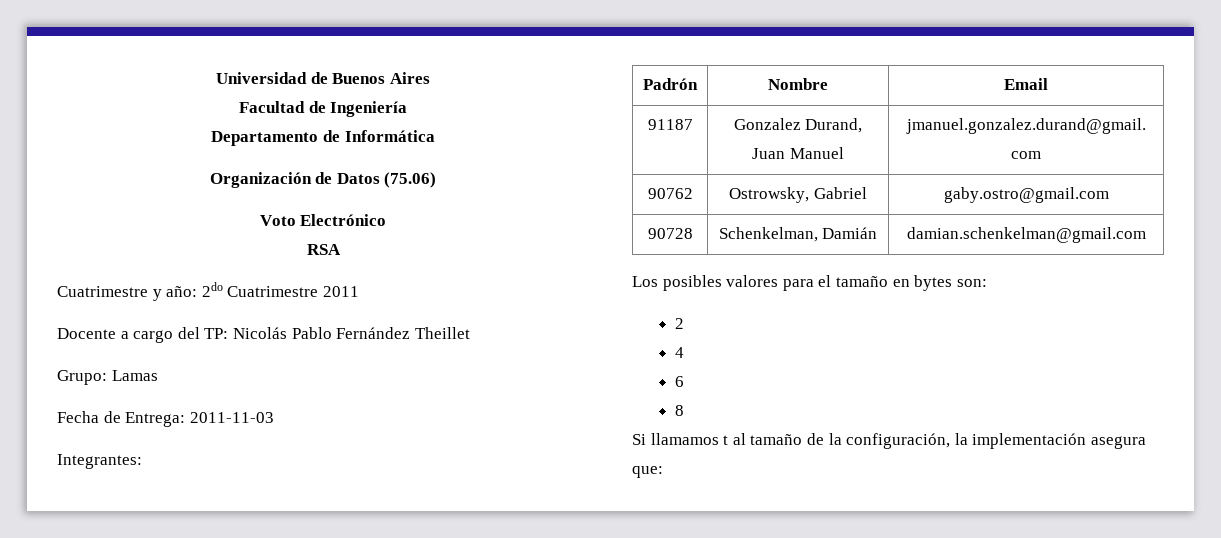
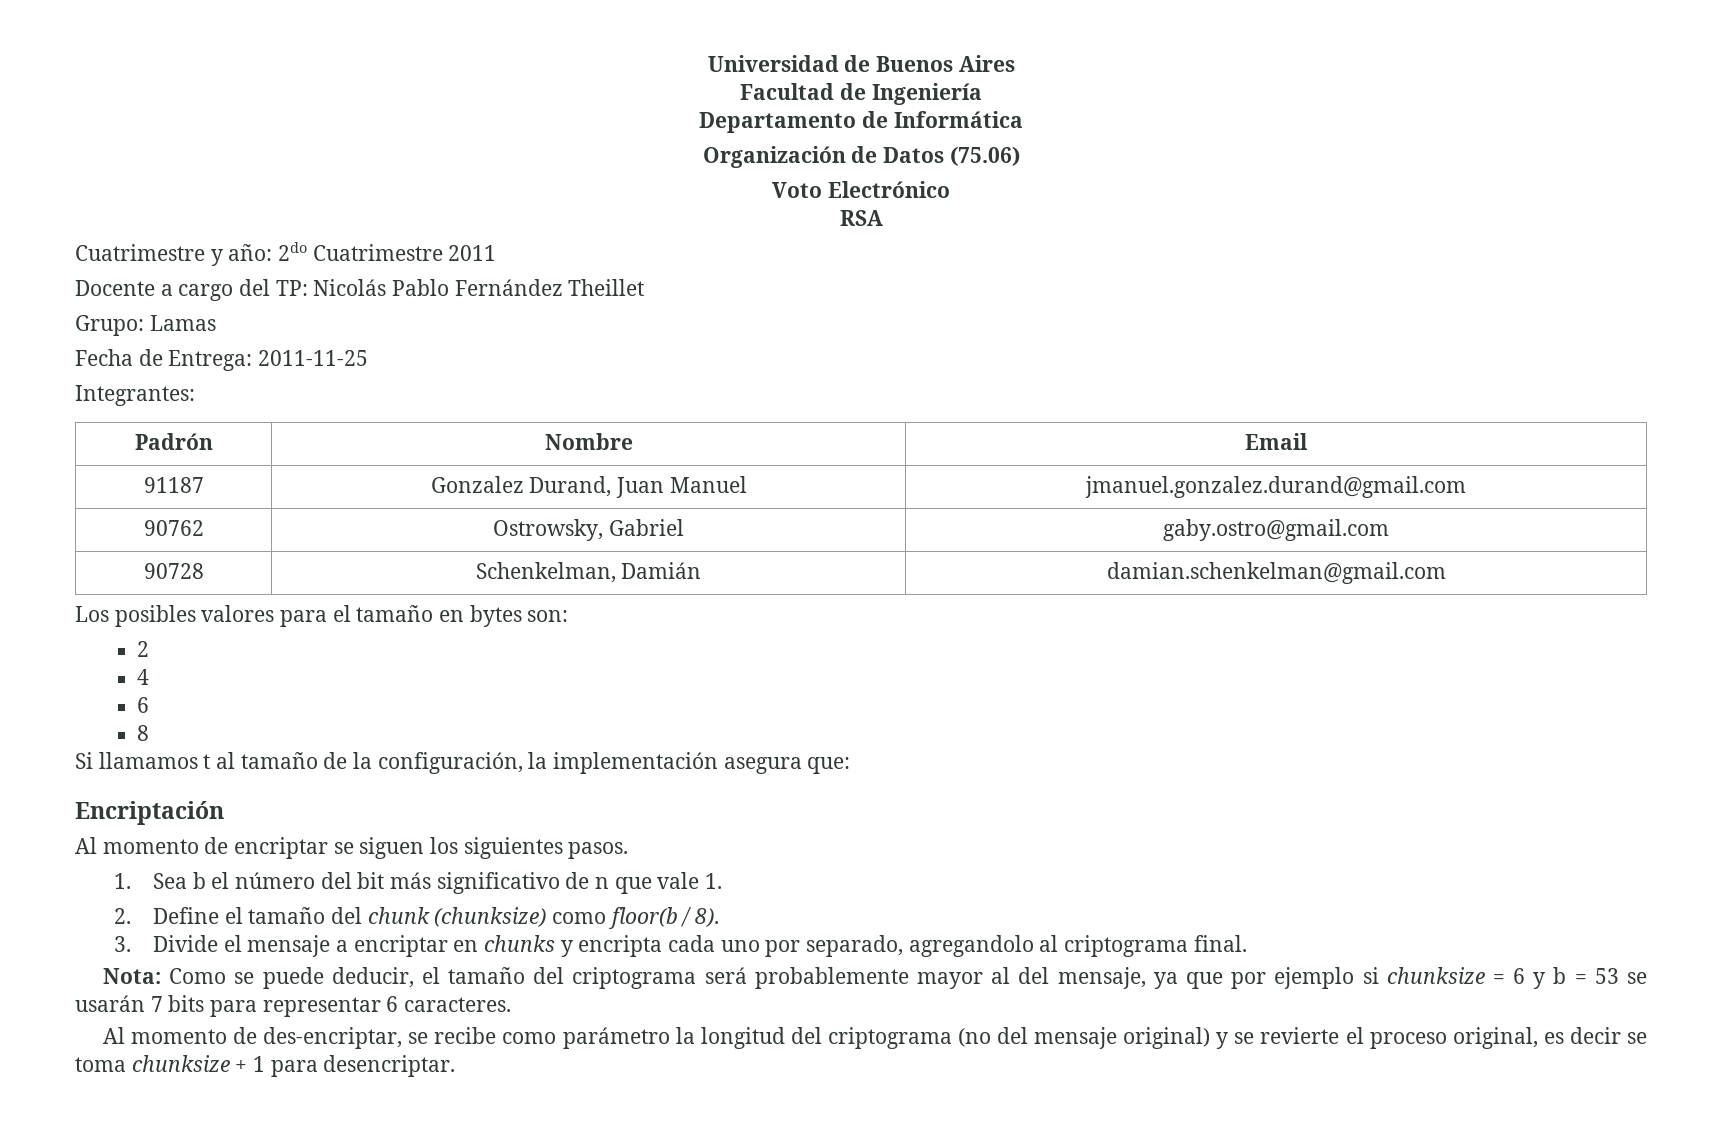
[189,412,274,423] 2011-11-03 -> [258,350,369,366] 2011-11-25
(663, 472) none -> [75,801,224,825] [75,837,629,859] [113,872,722,894] [113,907,719,929] [113,935,1247,957] [102,967,1647,989] [75,995,512,1017] [102,1027,1647,1049] [75,1055,456,1077] // Encriptación // Al momento de encriptar se siguen los siguientes pasos. // 1. Sea b el número del bit más significativo de n que vale 1. // 2. Define el tamaño del chunk (chunksize) como floor(b / 8). // 3. Divide el mensaje a encriptar en chunks y encripta cada uno por separado, agregandolo al criptograma final. // Nota: Como se puede deducir, el tamaño del criptograma será probablemente mayor al del mensaje, ya que por ejemplo si chunksize = 6 y b = 53 se usarán 7 bits para representar 6 caracteres. // Al momento de des-encriptar, se recibe como parámetro la longitud del criptograma (no del mensaje original) y se revierte el proceso original, es decir se toma chunksize + 1 para desencriptar.

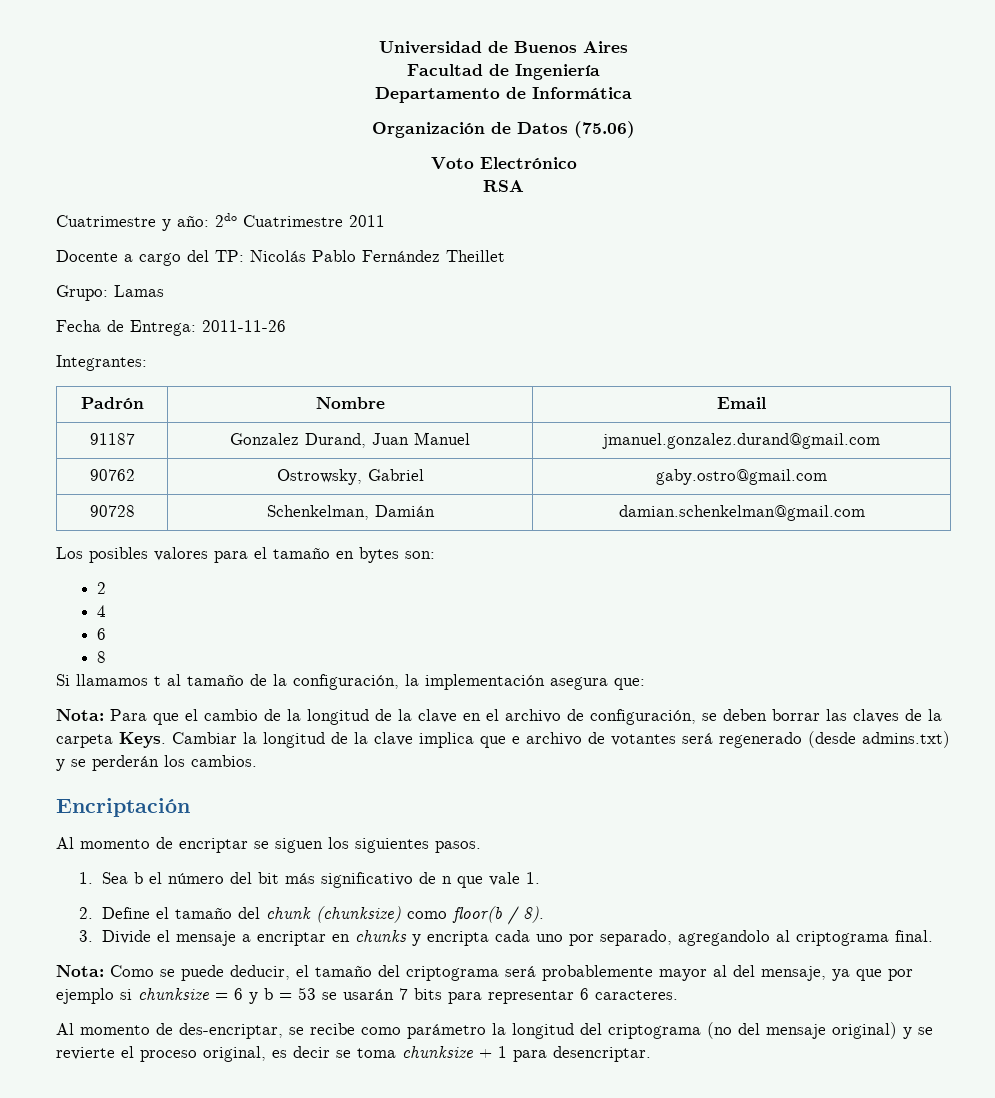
[258,350,369,366] 2011-11-25 -> [202,320,286,332] 2011-11-26
(851, 765) none -> [56,709,942,725] [56,731,950,748] [56,755,257,771] // Nota: Para que el cambio de la longitud de la clave en el archivo de configuración, se deben borrar las claves de la carpeta Keys. Cambiar la longitud de la clave implica que e archivo de votantes será regenerado (desde admins.txt) y se perderán los cambios.

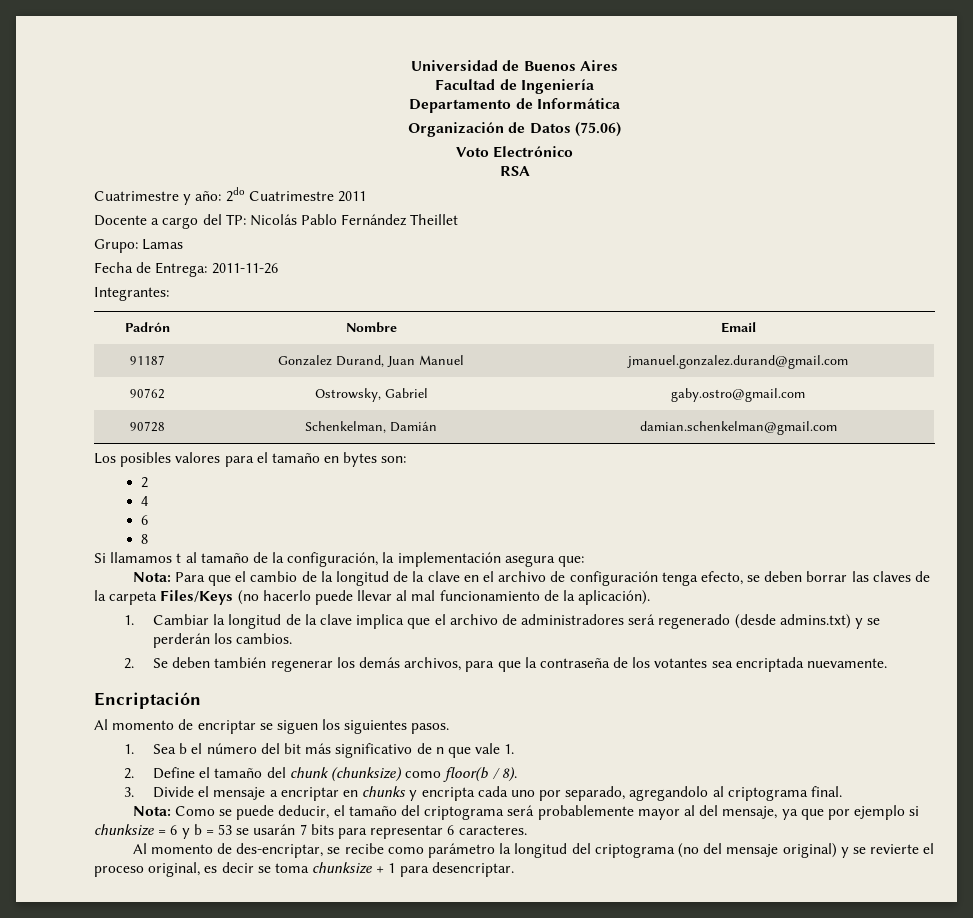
[590,709,696,725] configuración, -> [569,571,743,586] configuración tenga efecto,
[119,732,166,748] Keys. -> [160,590,651,605] [123,615,134,625] Files/Keys (no hacerlo puede llevar al mal funcionamiento de la aplicación). // 1.
[512,732,676,746] e archivo de votantes -> [434,614,625,625] el archivo de administradores
(257, 761) none -> [123,657,887,672] // 2. Se deben también regenerar los demás archivos, para que la contraseña de los votantes sea encriptada nuevamente.

